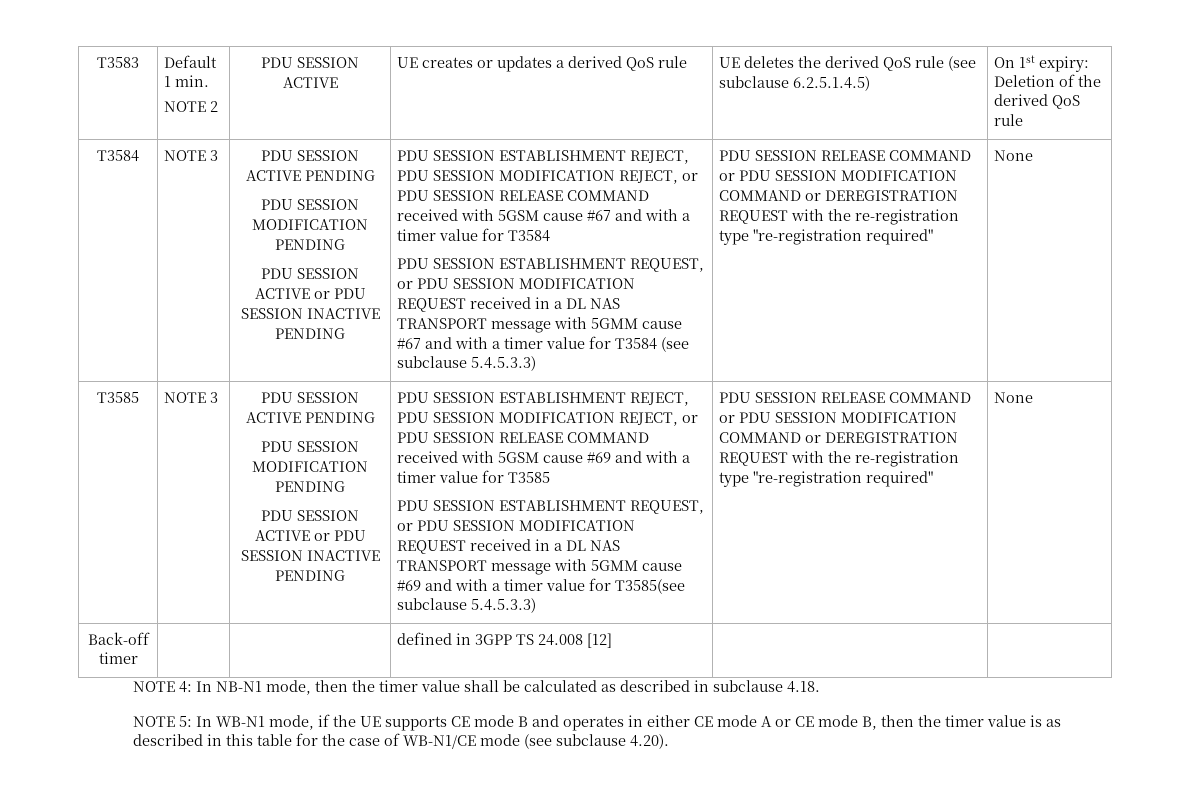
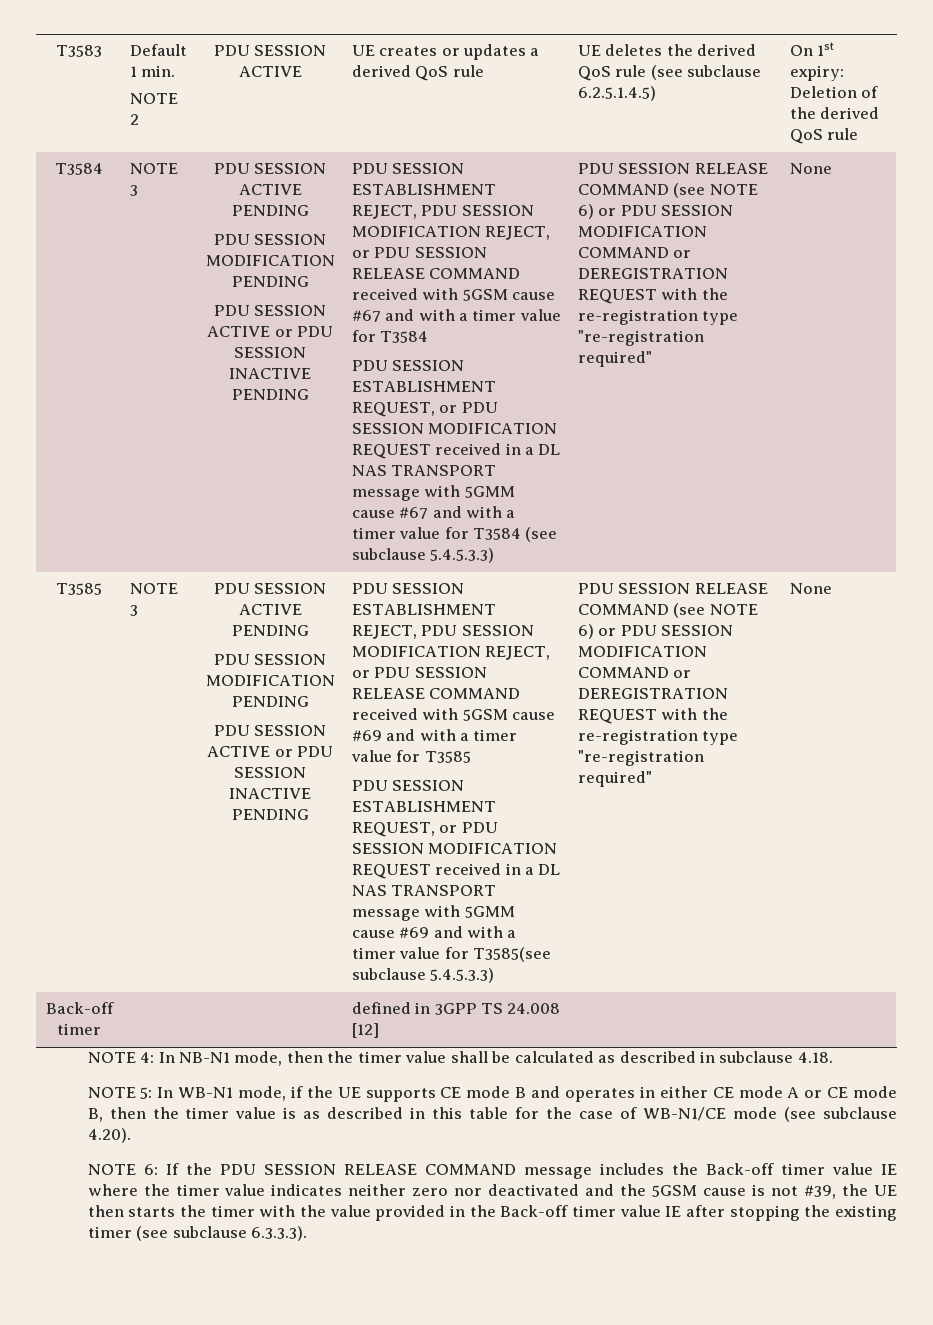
(971, 155) none -> [673,183,758,198] [577,204,594,219] (see NOTE 6)
(971, 397) none -> [673,603,758,618] [577,624,594,639] (see NOTE 6)
(670, 741) none -> [87,1163,898,1179] [87,1184,898,1199] [87,1205,898,1221] [87,1226,307,1241] // NOTE 6: If the PDU SESSION RELEASE COMMAND message includes the Back-off timer value IE where the timer value indicates neither zero nor deactivated and the 5GSM cause is not #39, the UE then starts the timer with the value provided in the Back-off timer value IE after stopping the existing timer (see subclause 6.3.3.3).

